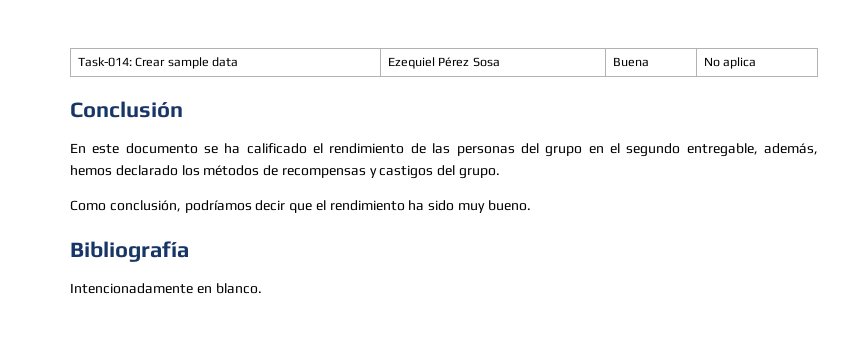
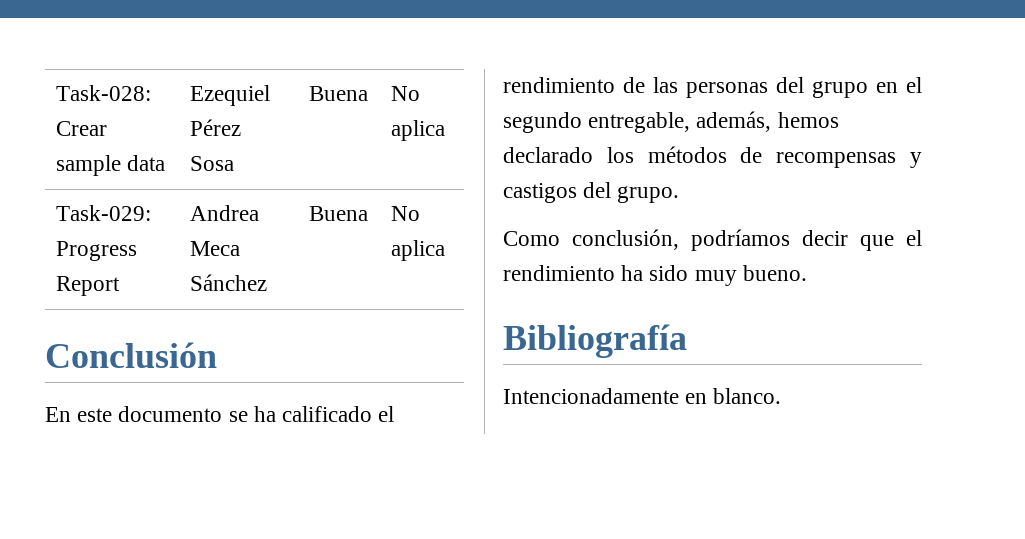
[77,57,132,67] Task-014: -> [56,85,152,101] Task-028:
(757, 63) none -> [56,205,152,221] [56,241,138,261] [56,276,121,296] [190,205,260,221] [190,241,241,256] [190,274,268,291] [309,206,369,221] [391,206,421,221] [391,240,446,261] // Task-029: Progress Report | Andrea Meca Sánchez | Buena | No aplica

